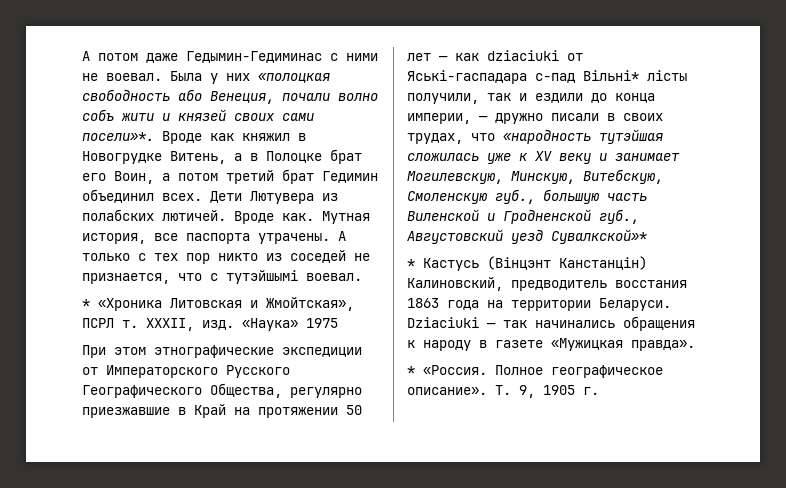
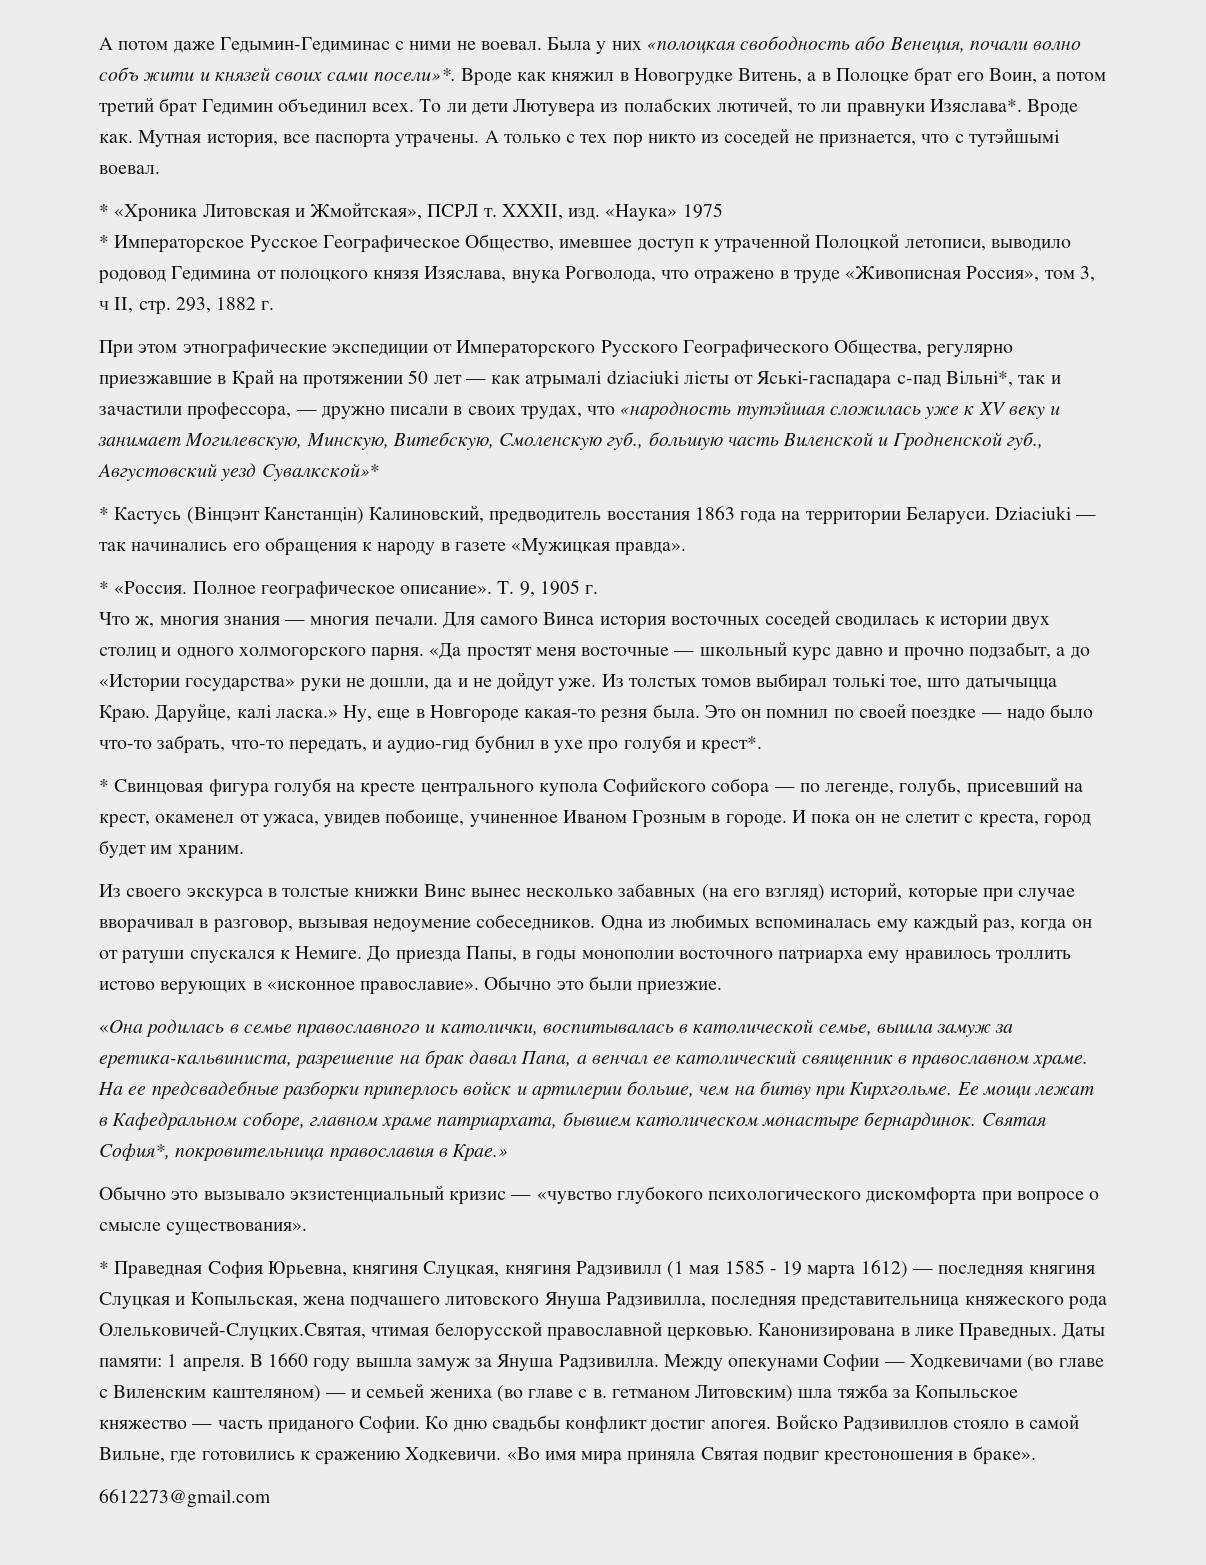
[210,191,338,204] [82,209,226,221] Дети Лютувера из полабских лютичей. -> [419,97,1022,117] То ли дети Лютувера из полабских лютичей, то ли правнуки Изяслава*.
(338, 323) none -> [99,233,1071,253] [98,266,1095,284] [99,297,275,315] // * Императорское Русское Географическое Общество, имевшее доступ к утраченной Полоцкой летописи, выводило родовод Гедимина от полоцкого князя Изяслава, внука Рогволода, что отражено в труде «Живописная Россия», том 3, ч II, стр. 293, 1882 г.
[487,50,583,61] [407,70,687,84] [407,93,655,104] [407,113,471,124] dziaciuki от Яські-гаспадара с-пад Вільні* лісты получили, так и ездили до конца империи, -> [525,370,1061,389] [99,402,292,420] атрымалі dziaciuki лісты от Яські-гаспадара с-пад Вільні*, так и зачастили профессора,
(615, 324) none -> [232,542,260,551] его
(599, 391) none -> [99,610,1051,630] [99,641,1090,661] [99,672,1057,692] [99,703,1094,723] [99,735,763,754] [99,777,1083,797] [99,809,1091,828] [99,840,244,859] [99,882,1076,902] [99,913,1092,933] [99,946,1071,964] [99,976,723,995] [99,1019,1014,1037] [99,1050,1089,1068] [98,1081,1095,1099] [99,1112,1046,1130] [99,1143,509,1161] [99,1185,1100,1205] [99,1222,308,1235] [99,1260,1095,1279] [99,1292,1107,1310] [99,1321,1106,1341] [99,1353,1104,1372] [99,1383,1019,1402] [99,1414,1079,1434] [99,1446,1036,1465] [99,1489,271,1508] // Что ж, многия знания — многия печали. Для самого Винса история восточных соседей сводилась к истории двух столиц и одного холмогорского парня. «Да простят меня восточные — школьный курс давно и прочно подзабыт, а до «Истории государства» руки не дошли, да и не дойдут уже. Из толстых томов выбирал толькі тое, што датычыцца Краю. Даруйце, калі ласка.» Ну, еще в Новгороде какая-то резня была. Это он помнил по своей поездке — надо было что-то забрать, что-то передать, и аудио-гид бубнил в ухе про голубя и крест*. // * Свинцовая фигура голубя на кресте центрального купола Софийского собора — по легенде, голубь, присевший на крест, окаменел от ужаса, увидев побоище, учиненное Иваном Грозным в городе. И пока он не слетит с креста, город будет им храним. // Из своего экскурса в толстые книжки Винс вынес несколько забавных (на его взгляд) историй, которые при случае вворачивал в разговор, вызывая недоумение собеседников. Одна из любимых вспоминалась ему каждый раз, когда он от ратуши спускался к Немиге. До приезда Папы, в годы монополии восточного патриарха ему нравилось троллить истово верующих в «исконное православие». Обычно это были приезжие. // «Она родилась в семье православного и католички, воспитывалась в католической семье, вышла замуж за еретика-кальвиниста, разрешение на брак давал Папа, а венчал ее католический священник в православном храме. На ее предсвадебные разборки приперлось войск и артилерии больше, чем на битву при Кирхгольме. Ее мощи лежат в Кафедральном соборе, главном храме патриархата, бывшем католическом монастыре бернардинок. Святая София*, покровительница православия в Крае.» // Обычно это вызывало экзистенциальный кризис — «чувство глубокого психологического дискомфорта при вопросе о смысле существования». // * Праведная София Юрьевна, княгиня Слуцкая, княгиня Радзивилл (1 мая 1585 - 19 марта 1612) — последняя княгиня Слуцкая и Копыльская, жена подчашего литовского Януша Радзивилла, последняя представительница княжеского рода Олельковичей-Слуцких.Святая, чтимая белорусской православной церковью. Канонизирована в лике Праведных. Даты памяти: 1 апреля. В 1660 году вышла замуж за Януша Радзивилла. Между опекунами Софии — Ходкевичами (во главе с Виленским каштеляном) — и семьей жениха (во главе с в. гетманом Литовским) шла тяжба за Копыльское княжество — часть приданого Софии. Ко дню свадьбы конфликт достиг апогея. Войско Радзивиллов стояло в самой Вильне, где готовились к сражению Ходкевичи. «Во имя мира приняла Святая подвиг крестоношения в браке». // 6612273@gmail.com

